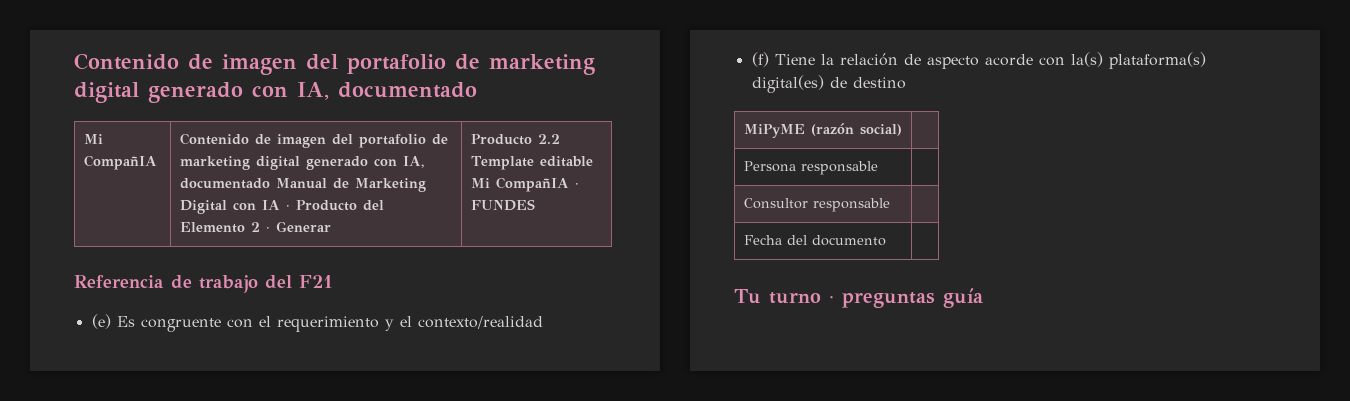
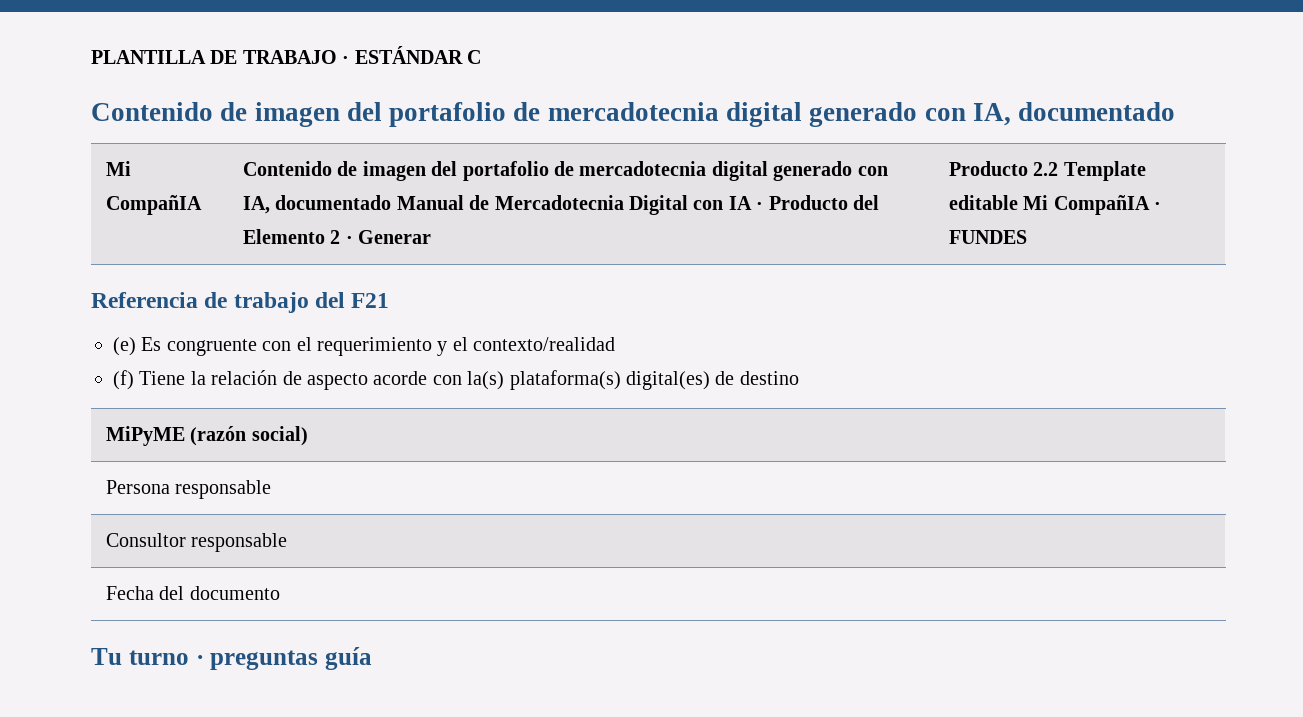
[74,53,595,75] Contenido de imagen del portafolio de marketing -> [91,46,481,64] [91,102,719,127] PLANTILLA DE TRABAJO · ESTÁNDAR C // Contenido de imagen del portafolio de mercadotecnia
[179,156,250,170] marketing -> [579,161,707,176] mercadotecnia
[354,178,426,192] Marketing -> [494,195,624,210] Mercadotecnia

